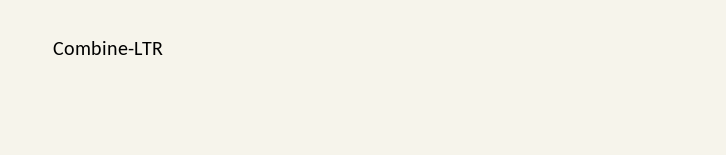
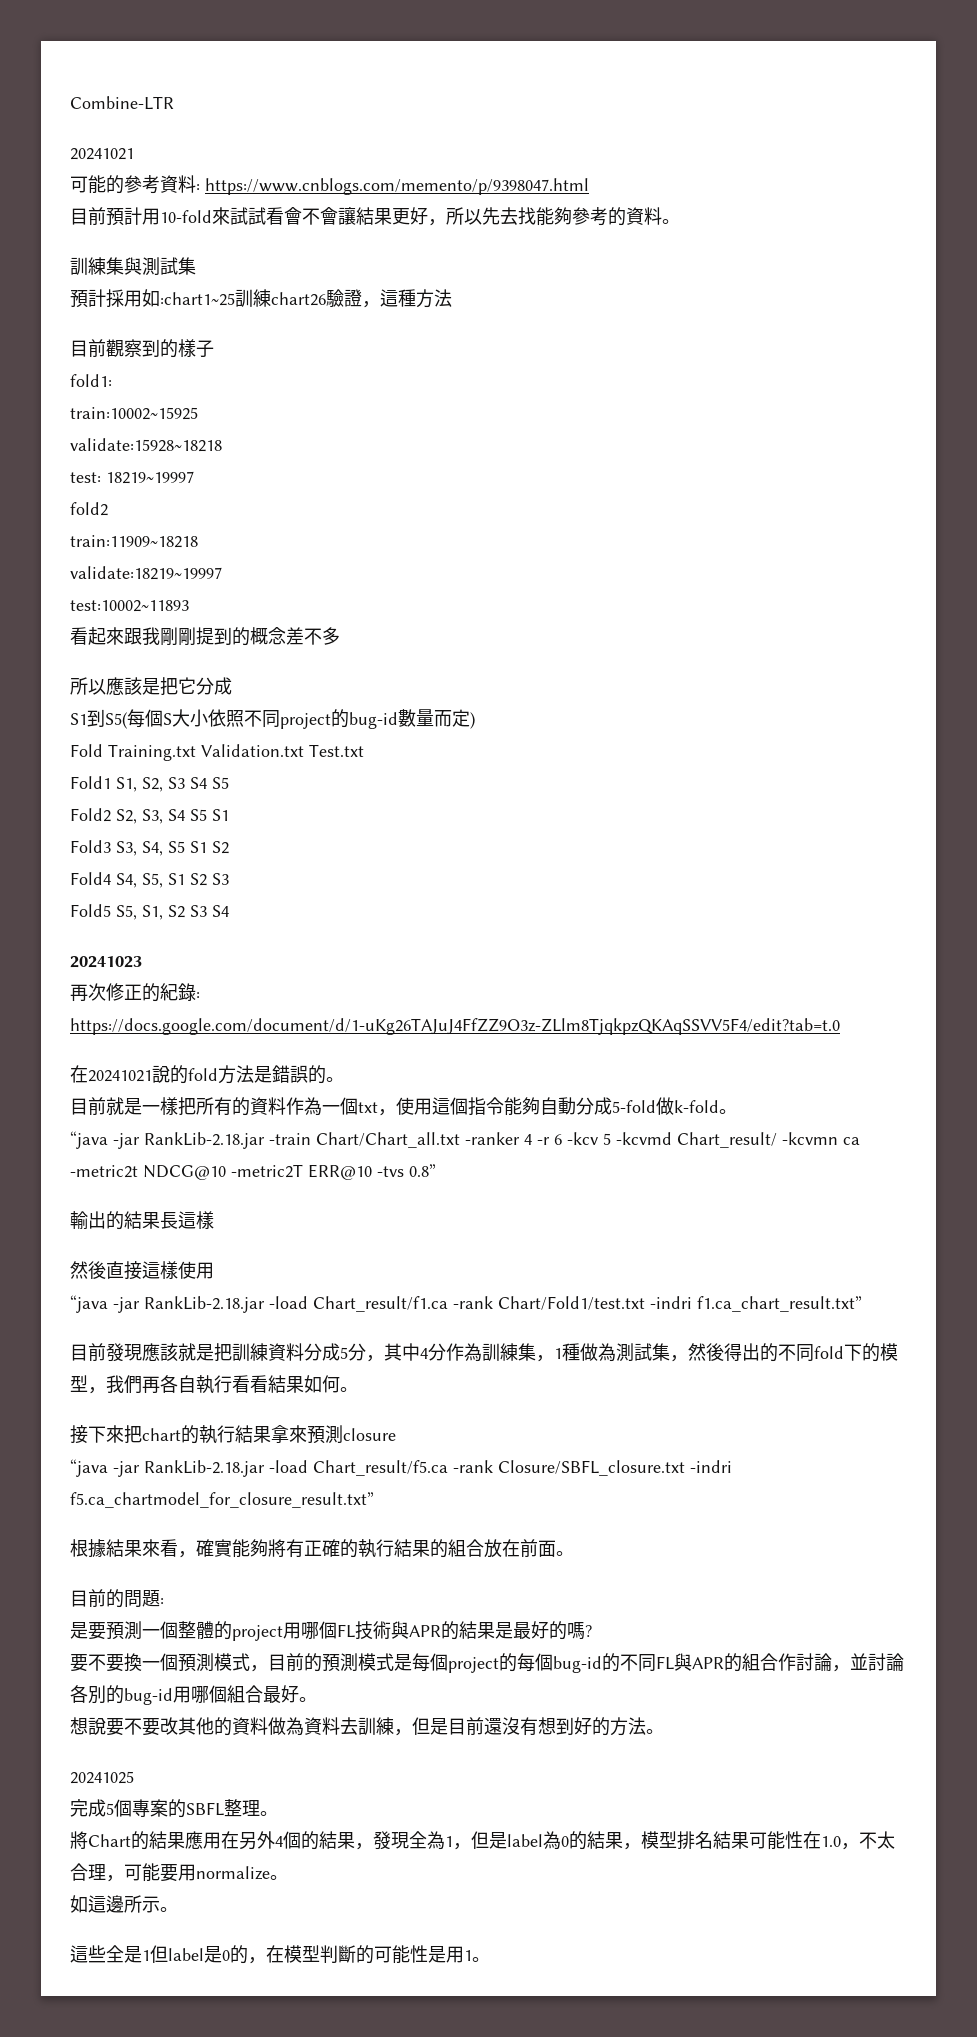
(163, 48) none -> [70,148,134,160] [70,175,589,195] [70,207,680,226] [70,257,196,276] [70,289,452,308] [70,339,214,358] [70,374,112,387] [70,407,198,420] [70,438,222,452] [70,471,194,484] [70,502,108,516] [70,535,198,548] [70,566,222,580] [70,600,189,612] [70,627,340,646] [70,677,232,696] [70,709,475,729] [70,744,364,761] [70,776,229,792] [70,808,229,824] [70,840,229,856] [70,872,229,888] [70,904,229,920] [70,956,142,968] [70,983,200,1002] [70,1018,840,1035] [70,1065,344,1084] [70,1097,737,1116] [70,1131,860,1149] [70,1164,436,1180] [70,1211,214,1230] [70,1261,214,1280] [70,1295,862,1313] [70,1343,898,1362] [70,1375,358,1394] [70,1425,396,1444] [70,1459,732,1477] [70,1492,374,1508] [70,1539,574,1558] [70,1589,164,1608] [70,1621,592,1641] [70,1653,904,1673] [70,1685,317,1705] [70,1717,664,1736] [70,1771,134,1784] [70,1799,278,1818] [70,1831,895,1850] [70,1863,288,1882] [70,1895,178,1913] [70,1945,490,1964] // 20241021 // 可能的參考資料: https://www.cnblogs.com/memento/p/9398047.html // 目前預計用10-fold來試試看會不會讓結果更好，所以先去找能夠參考的資料。 // 訓練集與測試集 // 預計採用如:chart1~25訓練chart26驗證，這種方法 // 目前觀察到的樣子 // fold1: // train:10002~15925 // validate:15928~18218 // test: 18219~19997 // fold2 // train:11909~18218 // validate:18219~19997 // test:10002~11893 // 看起來跟我剛剛提到的概念差不多 // 所以應該是把它分成 // S1到S5(每個S大小依照不同project的bug-id數量而定) // Fold Training.txt Validation.txt Test.txt // Fold1 S1, S2, S3 S4 S5 // Fold2 S2, S3, S4 S5 S1 // Fold3 S3, S4, S5 S1 S2 // Fold4 S4, S5, S1 S2 S3 // Fold5 S5, S1, S2 S3 S4 // 20241023 // 再次修正的紀錄: https://docs.google.com/document/d/1-uKg26TAJuJ4FfZZ9O3z-ZLlm8TjqkpzQKAqSSVV5F4/edit?tab=t.0 // 在20241021說的fold方法是錯誤的。 // 目前就是一樣把所有的資料作為一個txt，使用這個指令能夠自動分成5-fold做k-fold。 // “java -jar RankLib-2.18.jar -train Chart/Chart_all.txt -ranker 4 -r 6 -kcv 5 -kcvmd Chart_result/ -kcvmn ca -metric2t NDCG@10 -metric2T ERR@10 -tvs 0.8” // 輸出的結果長這樣 // 然後直接這樣使用 // “java -jar RankLib-2.18.jar -load Chart_result/f1.ca -rank Chart/Fold1/test.txt -indri f1.ca_chart_result.txt” // 目前發現應該就是把訓練資料分成5分，其中4分作為訓練集，1種做為測試集，然後得出的不同fold下的模型，我們再各自執行看看結果如何。 // 接下來把chart的執行結果拿來預測closure // “java -jar RankLib-2.18.jar -load Chart_result/f5.ca -rank Closure/SBFL_closure.txt -indri f5.ca_chartmodel_for_closure_result.txt” // 根據結果來看，確實能夠將有正確的執行結果的組合放在前面。 // 目前的問題: // 是要預測一個整體的project用哪個FL技術與APR的結果是最好的嗎? // 要不要換一個預測模式，目前的預測模式是每個project的每個bug-id的不同FL與APR的組合作討論，並討論各別的bug-id用哪個組合最好。 // 想說要不要改其他的資料做為資料去訓練，但是目前還沒有想到好的方法。 // 20241025 // 完成5個專案的SBFL整理。 // 將Chart的結果應用在另外4個的結果，發現全為1，但是label為0的結果，模型排名結果可能性在1.0，不太合理，可能要用normalize。 // 如這邊所示。 // 這些全是1但label是0的，在模型判斷的可能性是用1。

